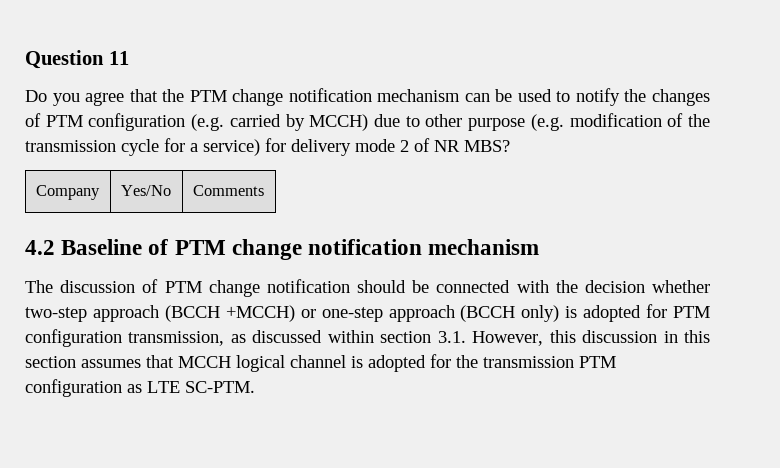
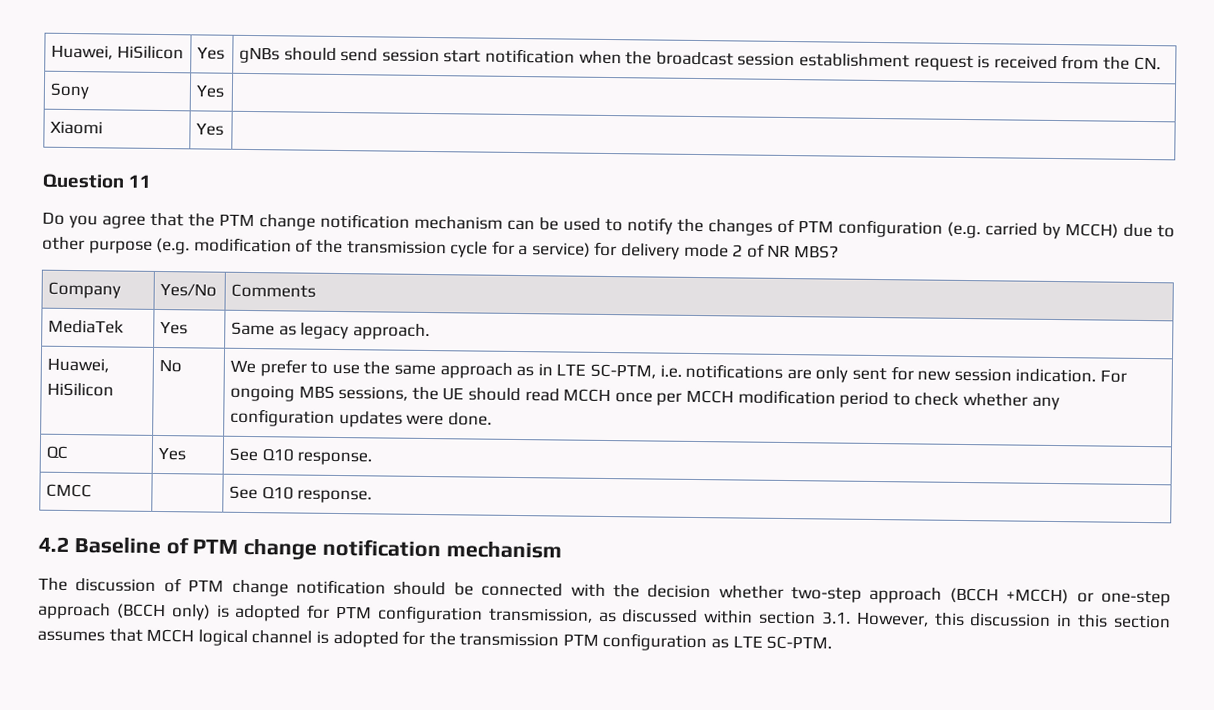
(25, 59) none -> [51,44,184,60] [197,46,226,60] [239,46,1161,72] [50,82,91,100] [196,84,225,98] [50,120,104,135] [196,122,225,136] Huawei, HiSilicon | Yes | gNBs should send session start notification when the broadcast session establishment request is received from the CN. // Sony | Yes | // Xiaomi | Yes | //
(264, 190) none -> [48,319,125,334] [160,321,189,335] [231,321,430,341] [47,357,110,373] [47,382,115,397] [159,359,183,373] [230,359,1127,383] [230,384,1060,411] [230,408,492,428] [46,445,69,459] [158,447,187,461] [229,447,373,466] [46,483,93,498] [229,485,373,504] // MediaTek | Yes | Same as legacy approach. // Huawei, HiSilicon | No | We prefer to use the same approach as in LTE SC-PTM, i.e. notifications are only sent for new session indication. For ongoing MBS sessions, the UE should read MCCH once per MCCH modification period to check whether any configuration updates were done. // QC | Yes | See Q10 response. // CMCC | | See Q10 response.

